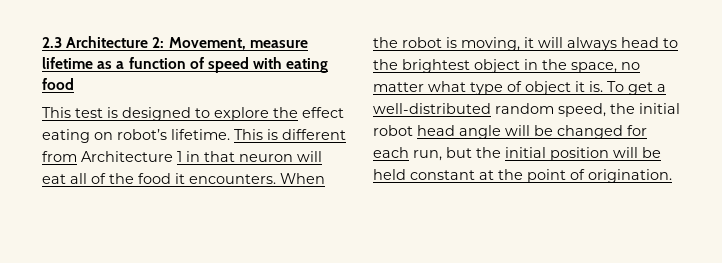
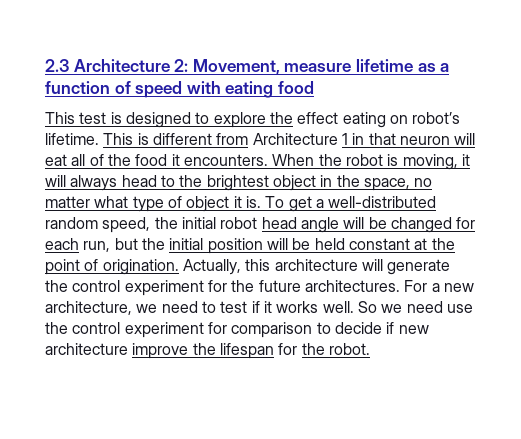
(672, 176) none -> [182,259,451,275] [45,280,474,296] [45,301,473,315] [45,322,429,338] [45,343,370,359] Actually, this architecture will generate the control experiment for the future architectures. For a new architecture, we need to test if it works well. So we need use the control experiment for comparison to decide if new architecture improve the lifespan for the robot.

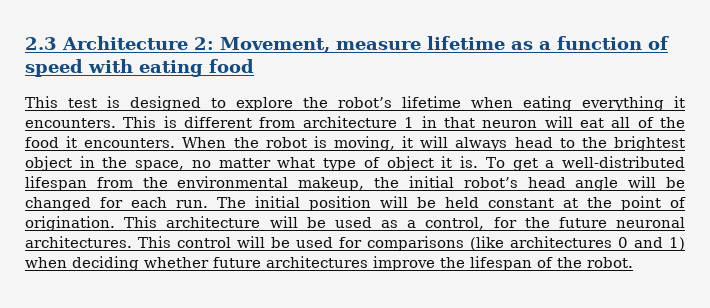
[297,112,461,128] [45,133,99,145] effect eating on robot’s lifetime. -> [338,96,685,111] [25,118,116,128] robot’s lifetime when eating everything it encounters.
[252,133,338,145] Architecture -> [302,116,397,128] architecture
[45,217,258,233] random speed, the initial robot -> [25,176,518,191] lifespan from the environmental makeup, the initial robot’s
[83,238,165,252] run, but the -> [176,197,246,208] run. The
[182,259,451,275] [45,280,474,296] [45,301,473,315] [45,322,429,338] [45,343,128,355] Actually, this architecture will generate the control experiment for the future architectures. For a new architecture, we need to test if it works well. So we need use the control experiment for comparison to decide if new architecture -> [124,216,685,230] [25,236,685,251] [25,256,368,271] This architecture will be used as a control, for the future neuronal architectures. This control will be used for comparisons (like architectures 0 and 1) when deciding whether future architectures
[278,343,298,355] for -> [537,257,553,268] of

